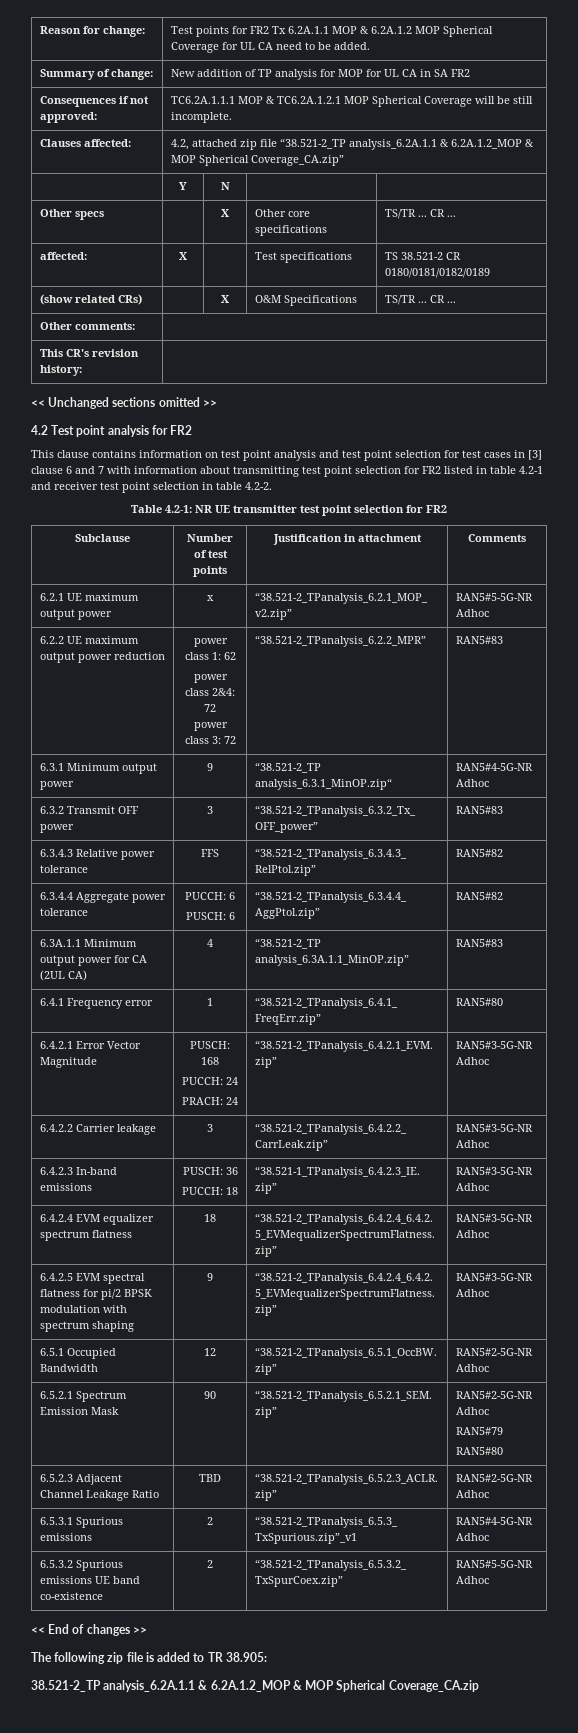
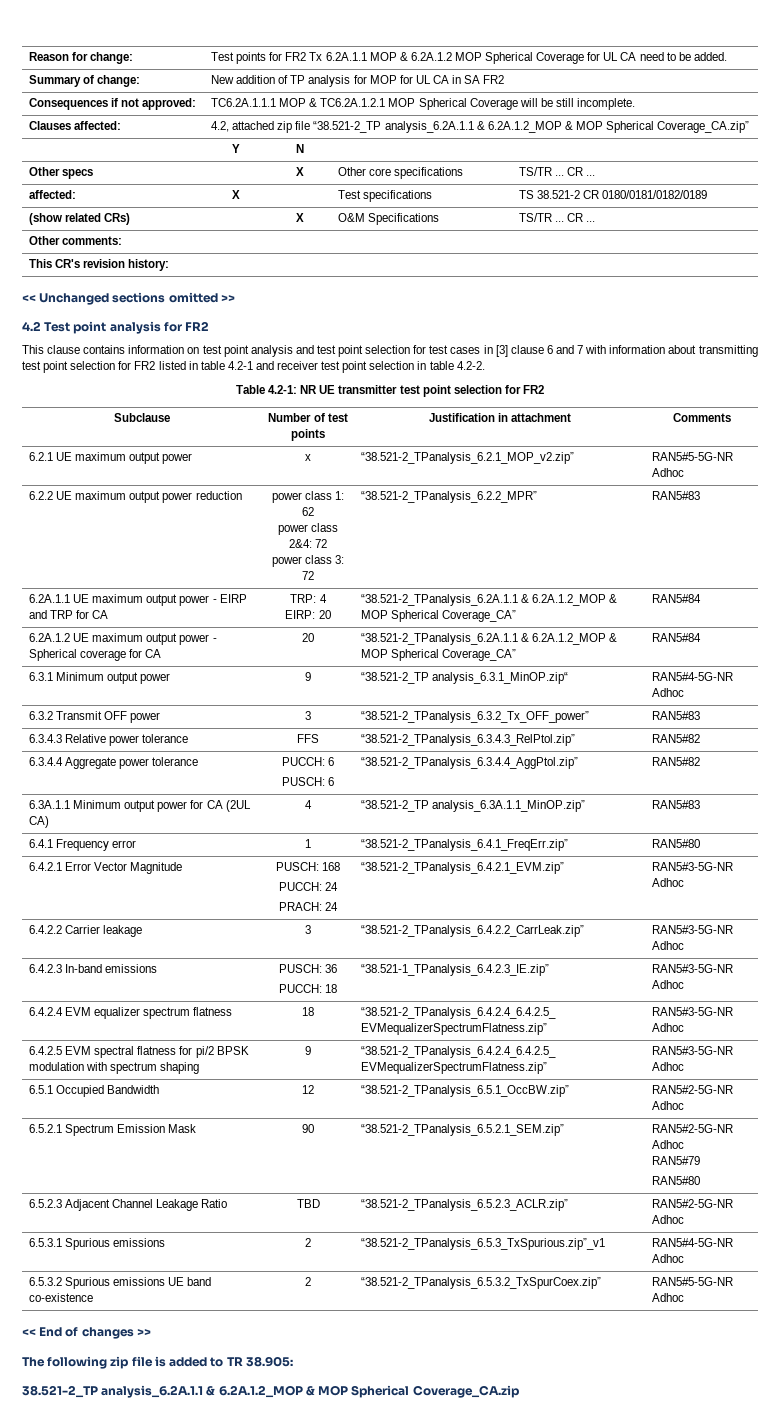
(503, 640) none -> [28,594,247,606] [28,610,109,619] [290,594,327,603] [285,610,331,619] [360,594,618,606] [360,610,517,622] [651,594,701,603] [28,633,217,645] [28,649,162,661] [302,633,314,642] [360,633,618,645] [360,649,517,661] [651,633,701,642] // 6.2A.1.1 UE maximum output power - EIRP and TRP for CA | TRP: 4 // EIRP: 20 | “38.521-2_TPanalysis_6.2A.1.1 & 6.2A.1.2_MOP & MOP Spherical Coverage_CA” | RAN5#84 // 6.2A.1.2 UE maximum output power - Spherical coverage for CA | 20 | “38.521-2_TPanalysis_6.2A.1.1 & 6.2A.1.2_MOP & MOP Spherical Coverage_CA” | RAN5#84

